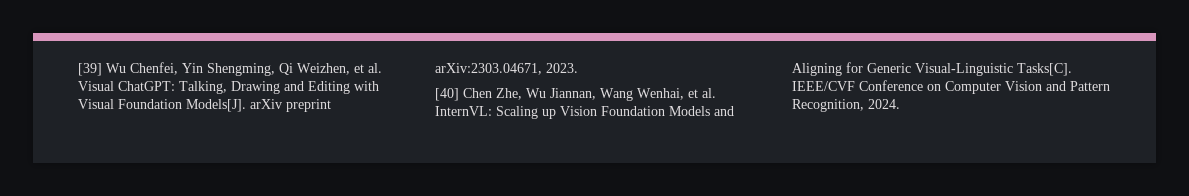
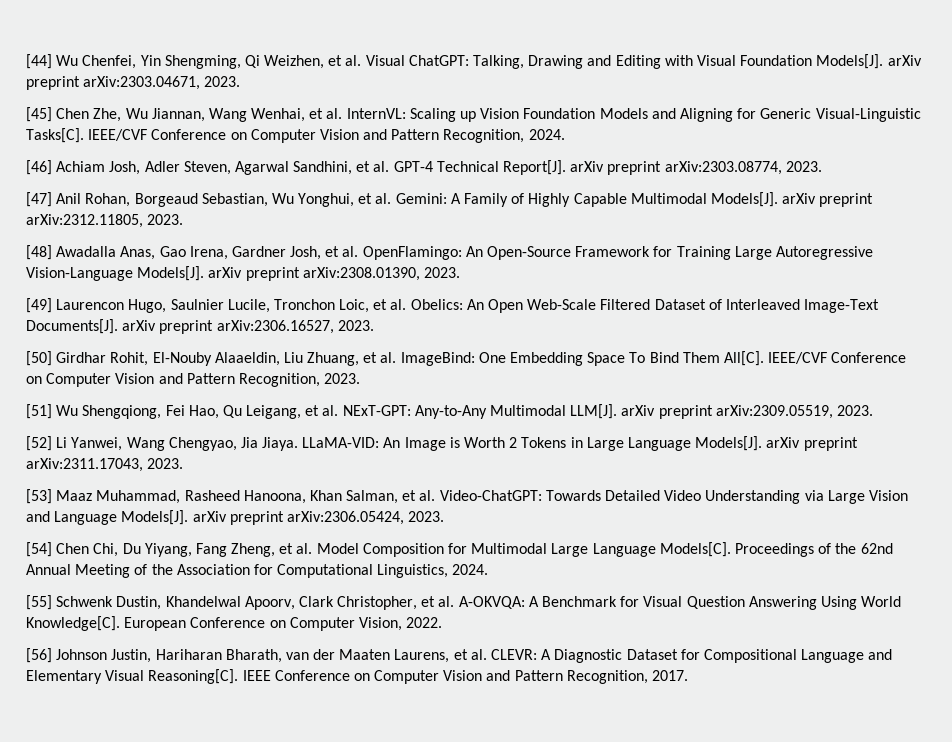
[78,63,102,76] [39] -> [26,54,52,69] [44]
[435,88,459,101] [40] -> [26,107,52,122] [45]
(900, 104) none -> [26,160,822,175] [26,192,874,207] [26,214,184,228] [26,245,873,260] [26,266,460,281] [26,298,880,313] [26,319,374,334] [26,351,907,366] [26,373,361,387] [26,404,873,419] [26,436,858,451] [26,458,184,472] [26,489,908,504] [26,510,445,525] [26,542,893,557] [26,564,489,578] [26,595,902,610] [26,616,443,631] [26,648,893,663] [26,669,689,684] // [46] Achiam Josh, Adler Steven, Agarwal Sandhini, et al. GPT-4 Technical Report[J]. arXiv preprint arXiv:2303.08774, 2023. // [47] Anil Rohan, Borgeaud Sebastian, Wu Yonghui, et al. Gemini: A Family of Highly Capable Multimodal Models[J]. arXiv preprint arXiv:2312.11805, 2023. // [48] Awadalla Anas, Gao Irena, Gardner Josh, et al. OpenFlamingo: An Open-Source Framework for Training Large Autoregressive Vision-Language Models[J]. arXiv preprint arXiv:2308.01390, 2023. // [49] Laurencon Hugo, Saulnier Lucile, Tronchon Loic, et al. Obelics: An Open Web-Scale Filtered Dataset of Interleaved Image-Text Documents[J]. arXiv preprint arXiv:2306.16527, 2023. // [50] Girdhar Rohit, El-Nouby Alaaeldin, Liu Zhuang, et al. ImageBind: One Embedding Space To Bind Them All[C]. IEEE/CVF Conference on Computer Vision and Pattern Recognition, 2023. // [51] Wu Shengqiong, Fei Hao, Qu Leigang, et al. NExT-GPT: Any-to-Any Multimodal LLM[J]. arXiv preprint arXiv:2309.05519, 2023. // [52] Li Yanwei, Wang Chengyao, Jia Jiaya. LLaMA-VID: An Image is Worth 2 Tokens in Large Language Models[J]. arXiv preprint arXiv:2311.17043, 2023. // [53] Maaz Muhammad, Rasheed Hanoona, Khan Salman, et al. Video-ChatGPT: Towards Detailed Video Understanding via Large Vision and Language Models[J]. arXiv preprint arXiv:2306.05424, 2023. // [54] Chen Chi, Du Yiyang, Fang Zheng, et al. Model Composition for Multimodal Large Language Models[C]. Proceedings of the 62nd Annual Meeting of the Association for Computational Linguistics, 2024. // [55] Schwenk Dustin, Khandelwal Apoorv, Clark Christopher, et al. A-OKVQA: A Benchmark for Visual Question Answering Using World Knowledge[C]. European Conference on Computer Vision, 2022. // [56] Johnson Justin, Hariharan Bharath, van der Maaten Laurens, et al. CLEVR: A Diagnostic Dataset for Compositional Language and Elementary Visual Reasoning[C]. IEEE Conference on Computer Vision and Pattern Recognition, 2017.

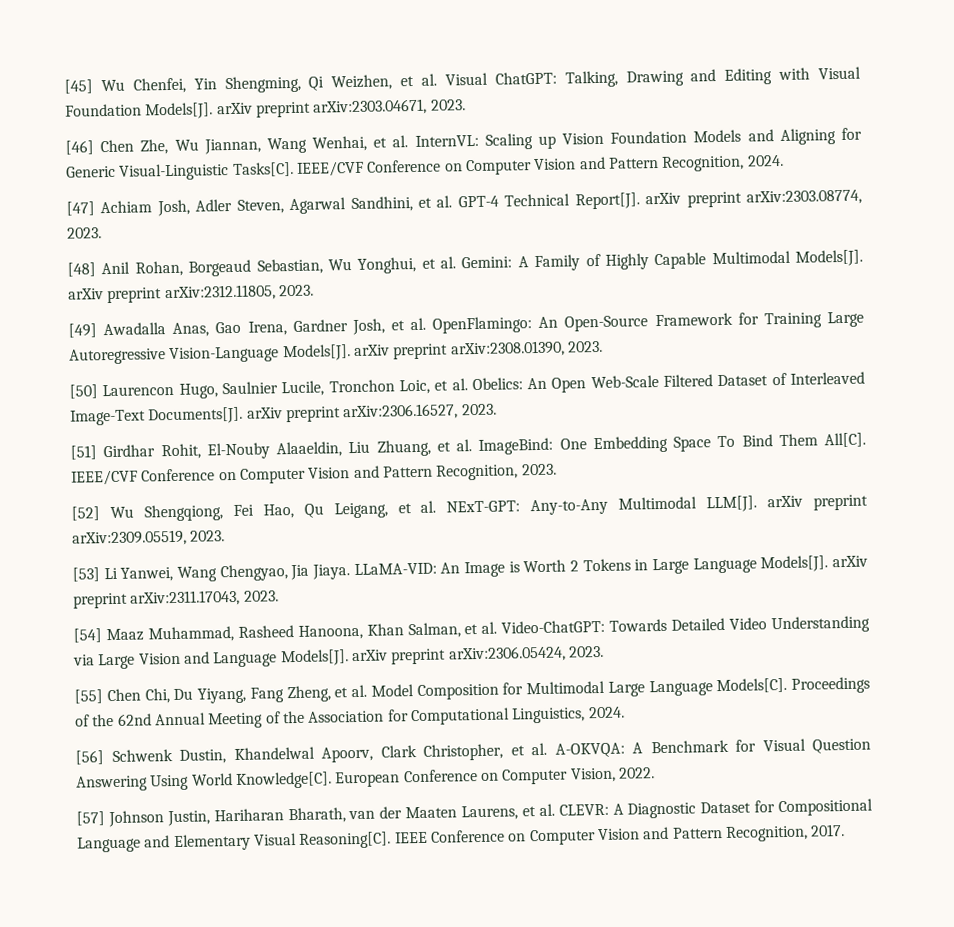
[26,54,52,69] [44] -> [64,79,93,94] [45]
[26,107,52,122] [45] -> [65,140,94,155] [46]
[26,160,52,175] [46] -> [66,201,95,216] [47]
[26,192,52,207] [47] -> [67,262,96,277] [48]
[26,245,52,260] [48] -> [68,323,97,338] [49]
[26,298,52,313] [49] -> [69,384,98,399] [50]
[26,351,52,366] [50] -> [70,445,97,460] [51]
[26,404,52,419] [51] -> [71,506,100,521] [52]
[26,436,52,451] [52] -> [72,567,100,582] [53]
[26,489,52,504] [53] -> [73,628,102,643] [54]
[26,542,52,557] [54] -> [74,689,103,704] [55]
[26,595,52,610] [55] -> [75,750,104,765] [56]
[26,648,52,663] [56] -> [76,811,105,826] [57]

